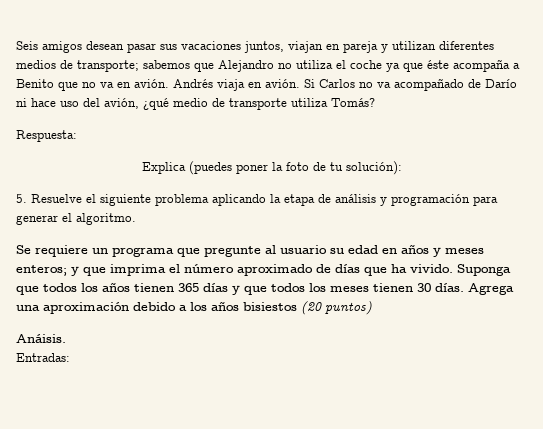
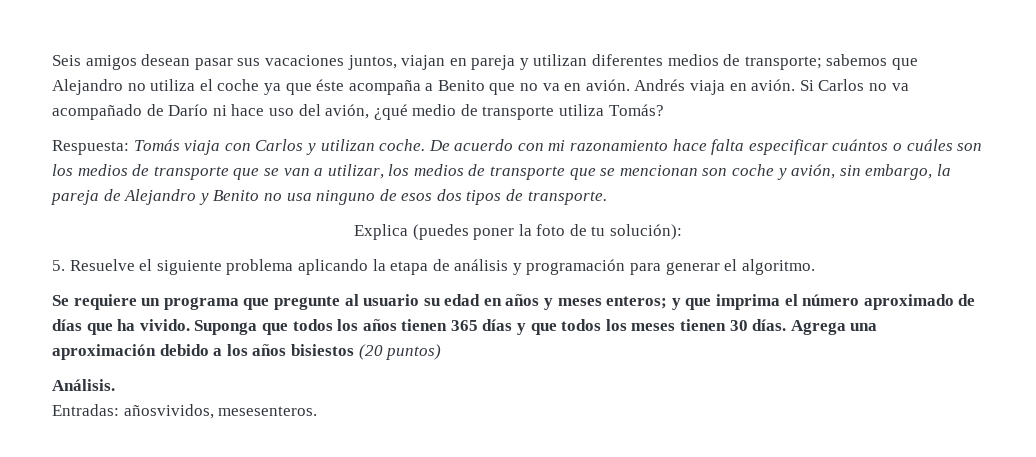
(77, 136) none -> [133,139,983,155] [52,164,951,180] [51,189,607,205] Tomás viaja con Carlos y utilizan coche. De acuerdo con mi razonamiento hace falta especificar cuántos o cuáles son los medios de transporte que se van a utilizar, los medios de transporte que se mencionan son coche y avión, sin embargo, la pareja de Alejandro y Benito no usa ninguno de esos dos tipos de transporte.
[16,334,66,343] Anáisis. -> [52,379,115,391] Análisis.
(70, 357) none -> [123,404,318,419] añosvividos, mesesenteros.

